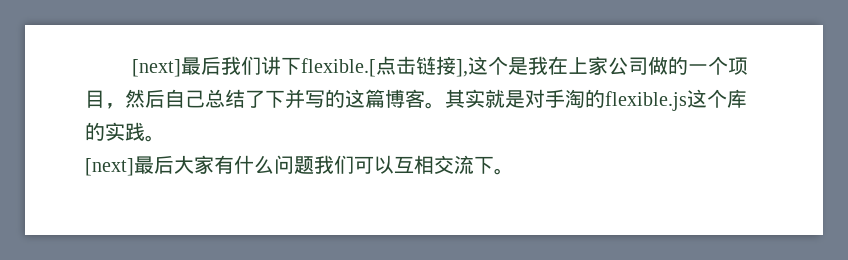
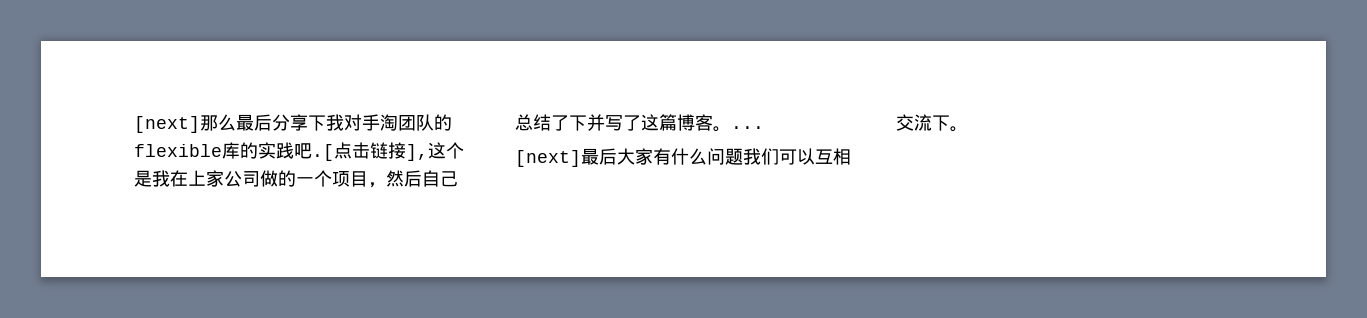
[132,56,377,77] [next]最后我们讲下flexible.[ -> [134,114,452,133] [134,142,334,161] [next]那么最后分享下我对手淘团队的flexible库的实践吧.[
[325,89,345,108] 的 -> [623,115,641,131] 了
[445,89,747,111] [85,122,165,142] 其实就是对手淘的flexible.js这个库的实践。 -> [731,126,764,129] ...

